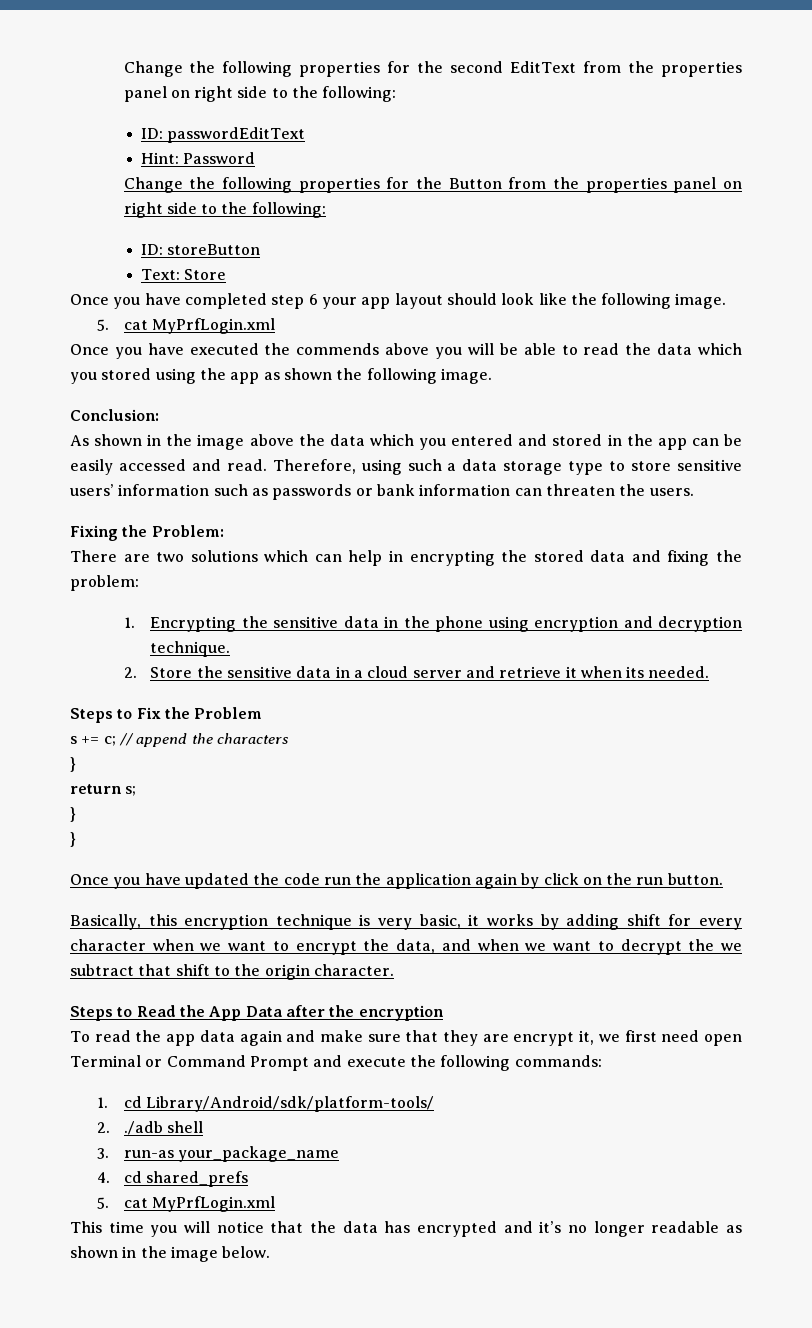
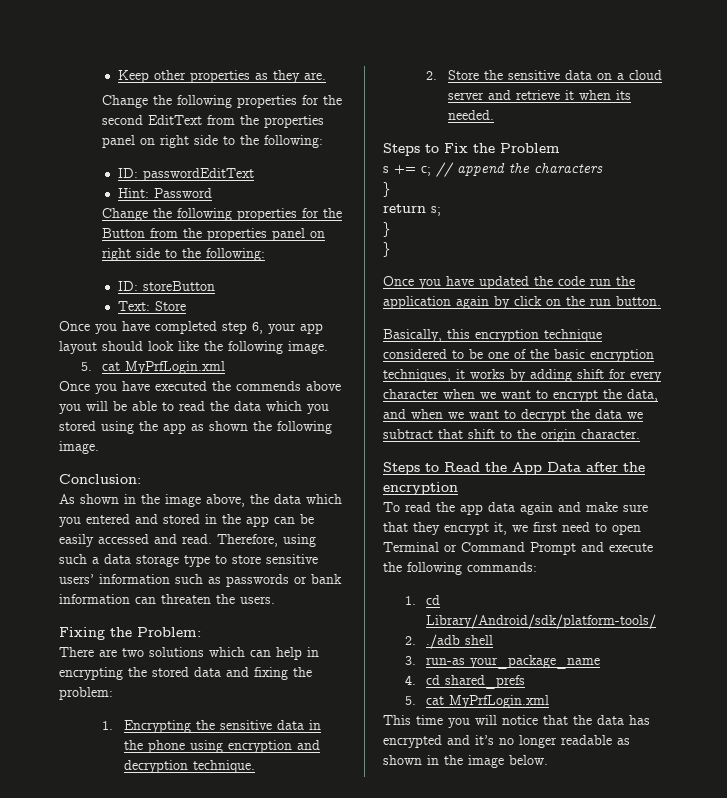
(123, 69) none -> [117,70,326,83] Keep other properties as they are. //
[308,294,318,305] 6 -> [252,322,263,334] 6,
[249,434,294,446] above -> [206,494,245,507] above,
[335,666,350,678] in -> [596,73,612,80] on
[359,914,461,930] is very basic, -> [383,349,654,362] [383,369,451,382] considered to be one of the basic encryption techniques,
(715, 945) none -> [595,409,622,419] data
[482,1034,509,1042] are -> (440, 528) none
(700, 1036) none -> [595,523,607,532] to

